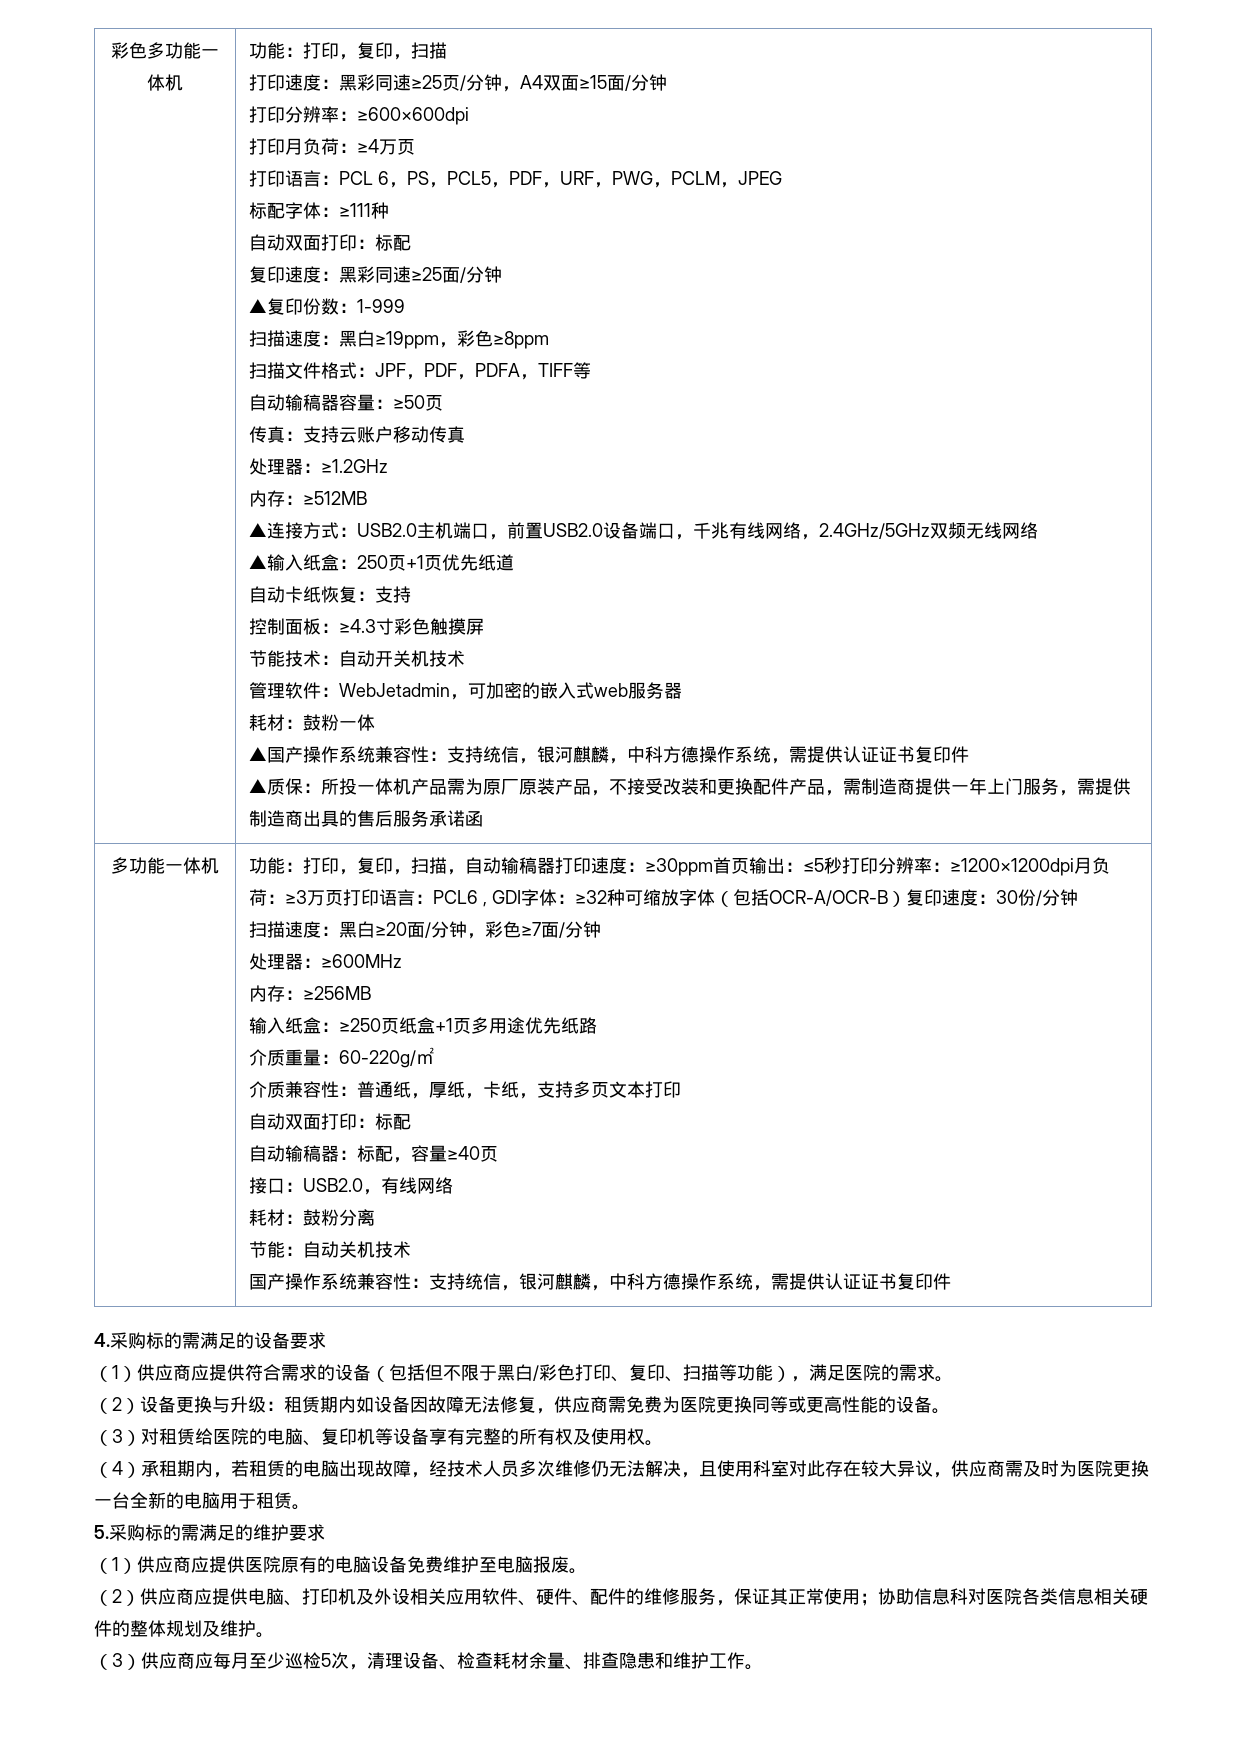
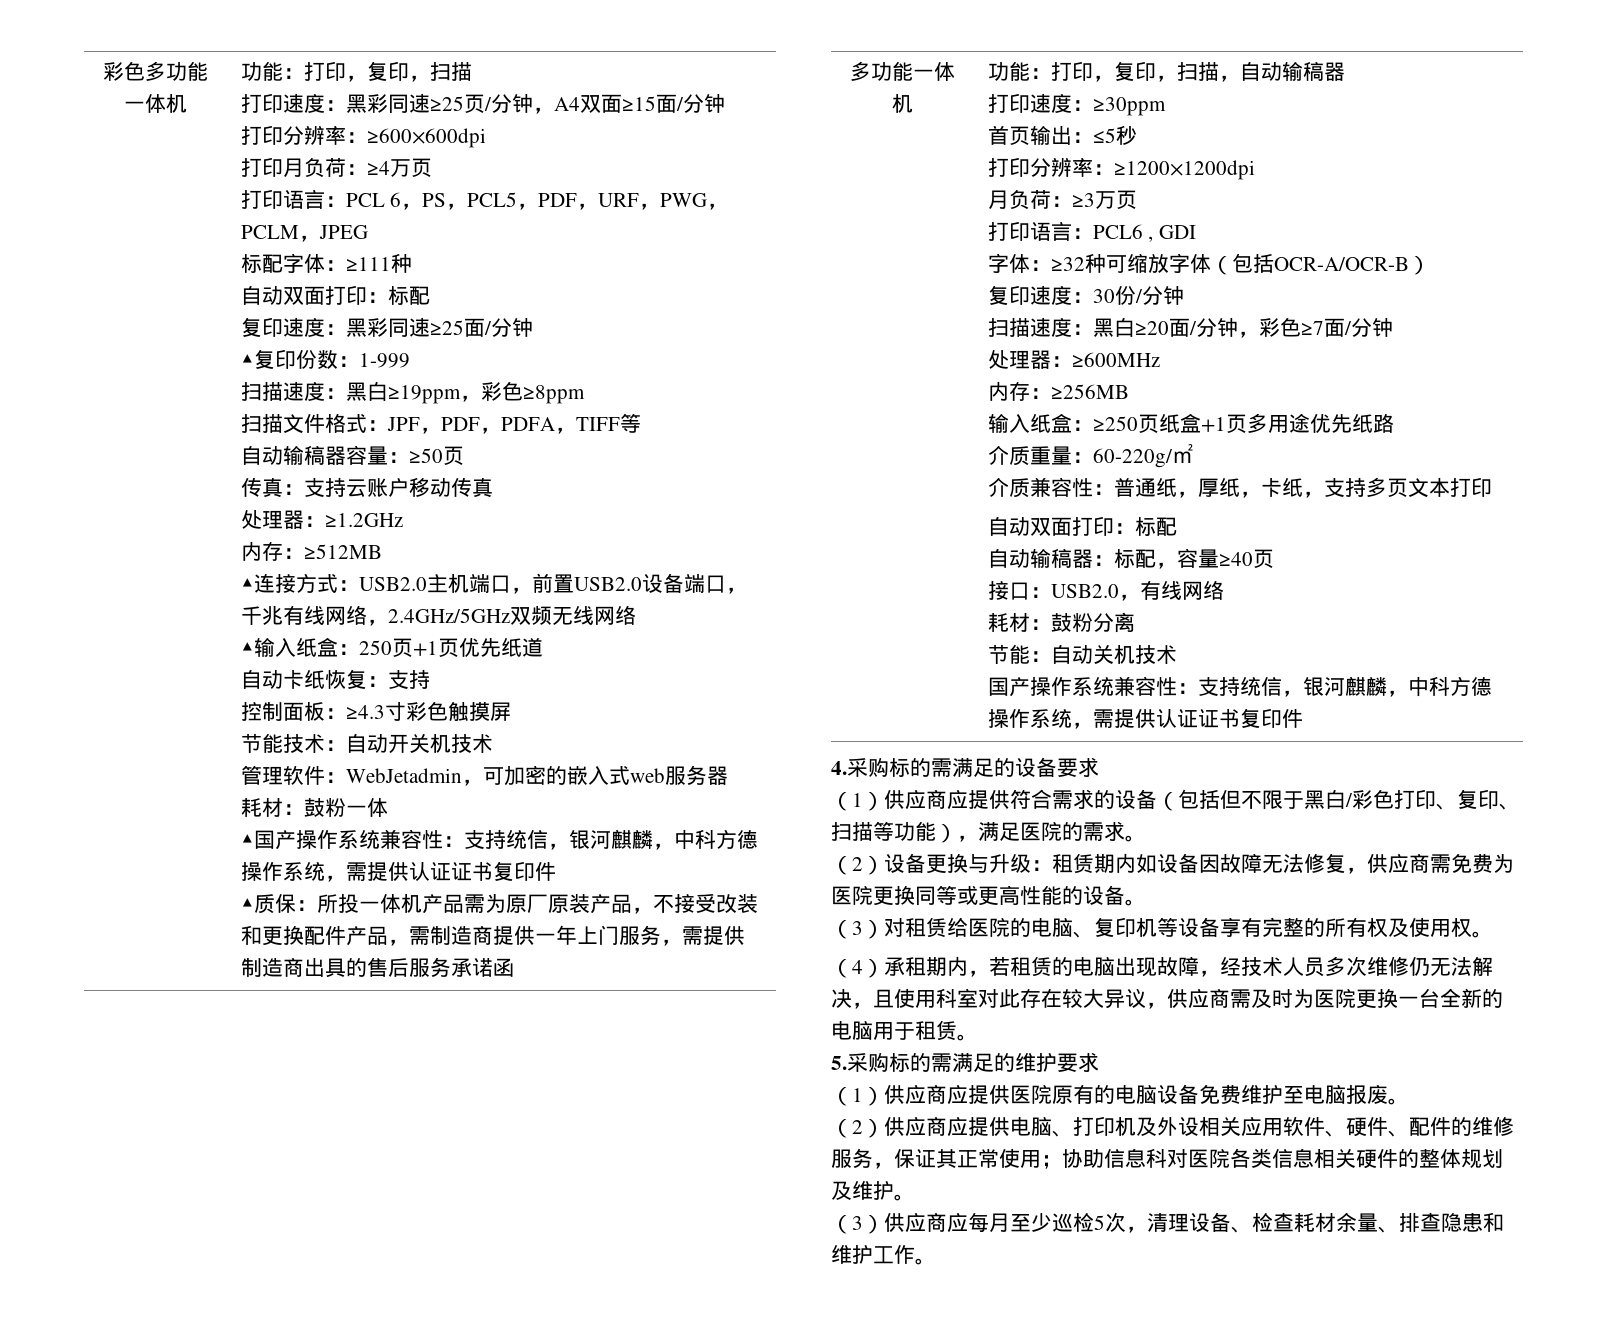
(556, 865) none -> (1345, 71) //
(714, 867) none -> (1166, 106) //
(843, 865) none -> (1137, 135) //
(1075, 867) none -> (1255, 170) //
(344, 898) none -> (1137, 199) //
(522, 897) none -> (1197, 232) //
(907, 899) none -> (1430, 265) //

